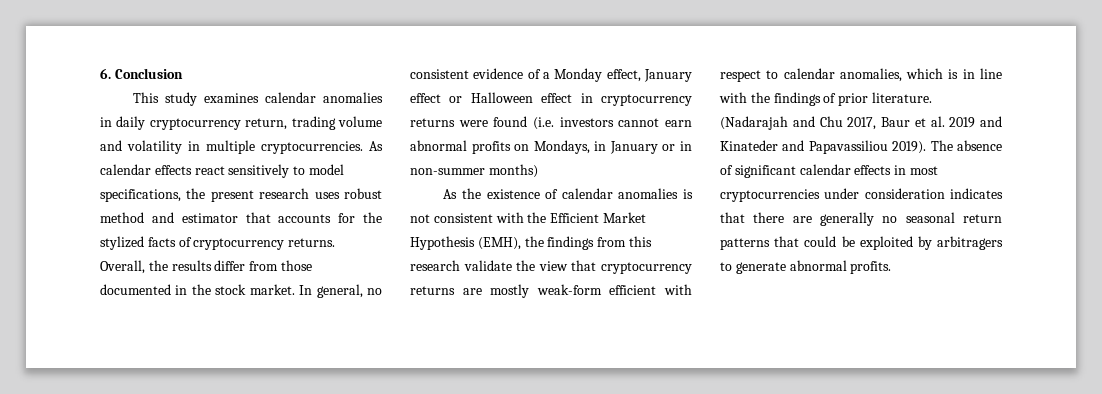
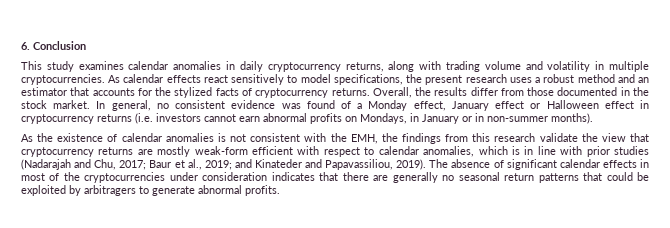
[245,118,288,130] return, -> [345,61,442,72] returns, along with
(340, 195) none -> [535,77,541,83] a
(174, 217) none -> [638,77,650,83] an
(524, 73) none -> [281,100,335,109] was found
[458,116,528,127] were found -> (132, 118) none
[488,164,538,178] months) -> [551,113,593,124] months).
[550,212,646,223] [410,236,521,250] Efficient Market Hypothesis (EMH), -> [350,134,378,144] EMH,
[750,92,932,106] [720,116,976,130] the findings of prior literature. (Nadarajah and Chu 2017, Baur et al. 2019 -> [586,146,649,157] [21,159,232,170] prior studies (Nadarajah and Chu, 2017; Baur et al., 2019;
[808,140,888,154] Papavassiliou -> [325,159,394,170] Papavassiliou,
(938, 170) none -> [49,172,80,181] of the

